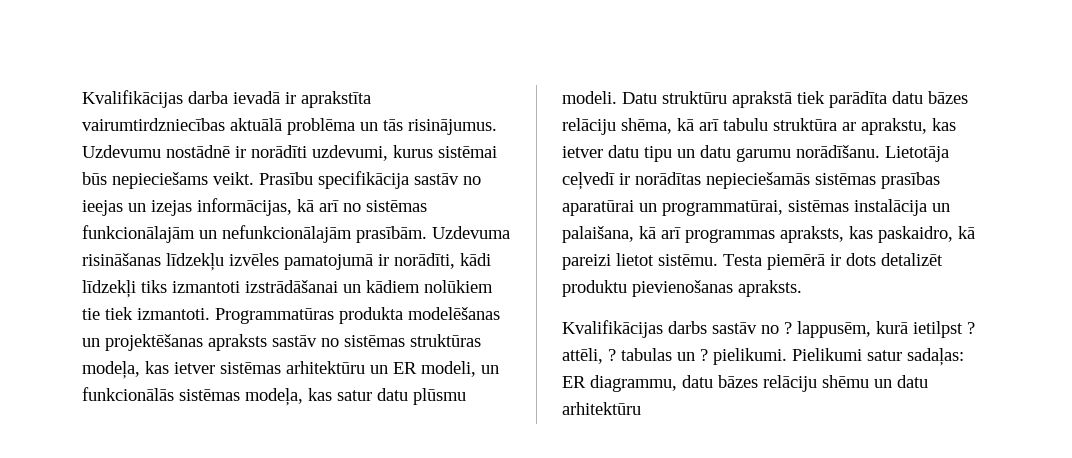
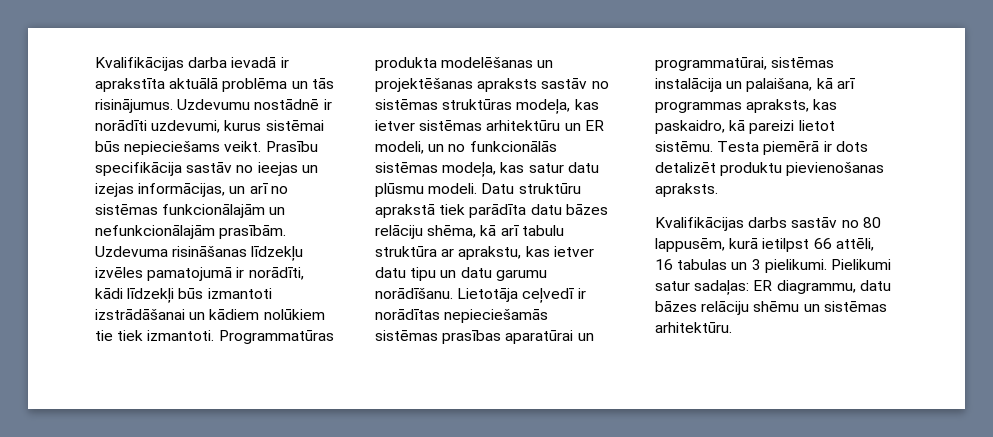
[82,118,225,131] vairumtirdzniecības -> (165, 85) none
[297,199,314,212] kā -> [229,186,246,194] un
[141,280,167,293] tiks -> [178,288,204,299] būs
(499, 369) none -> [448,144,466,152] no
[784,322,792,334] ? -> [862,217,881,228] 80
[967,322,975,334] [562,348,616,364] ? attēli, ? -> [813,238,874,251] [655,259,673,270] 66 attēli, 16
[700,349,708,361] ? -> [751,259,761,270] 3
[897,375,928,388] [562,402,641,415] datu arhitektūru -> [823,301,887,312] [655,322,732,333] sistēmas arhitektūru.

